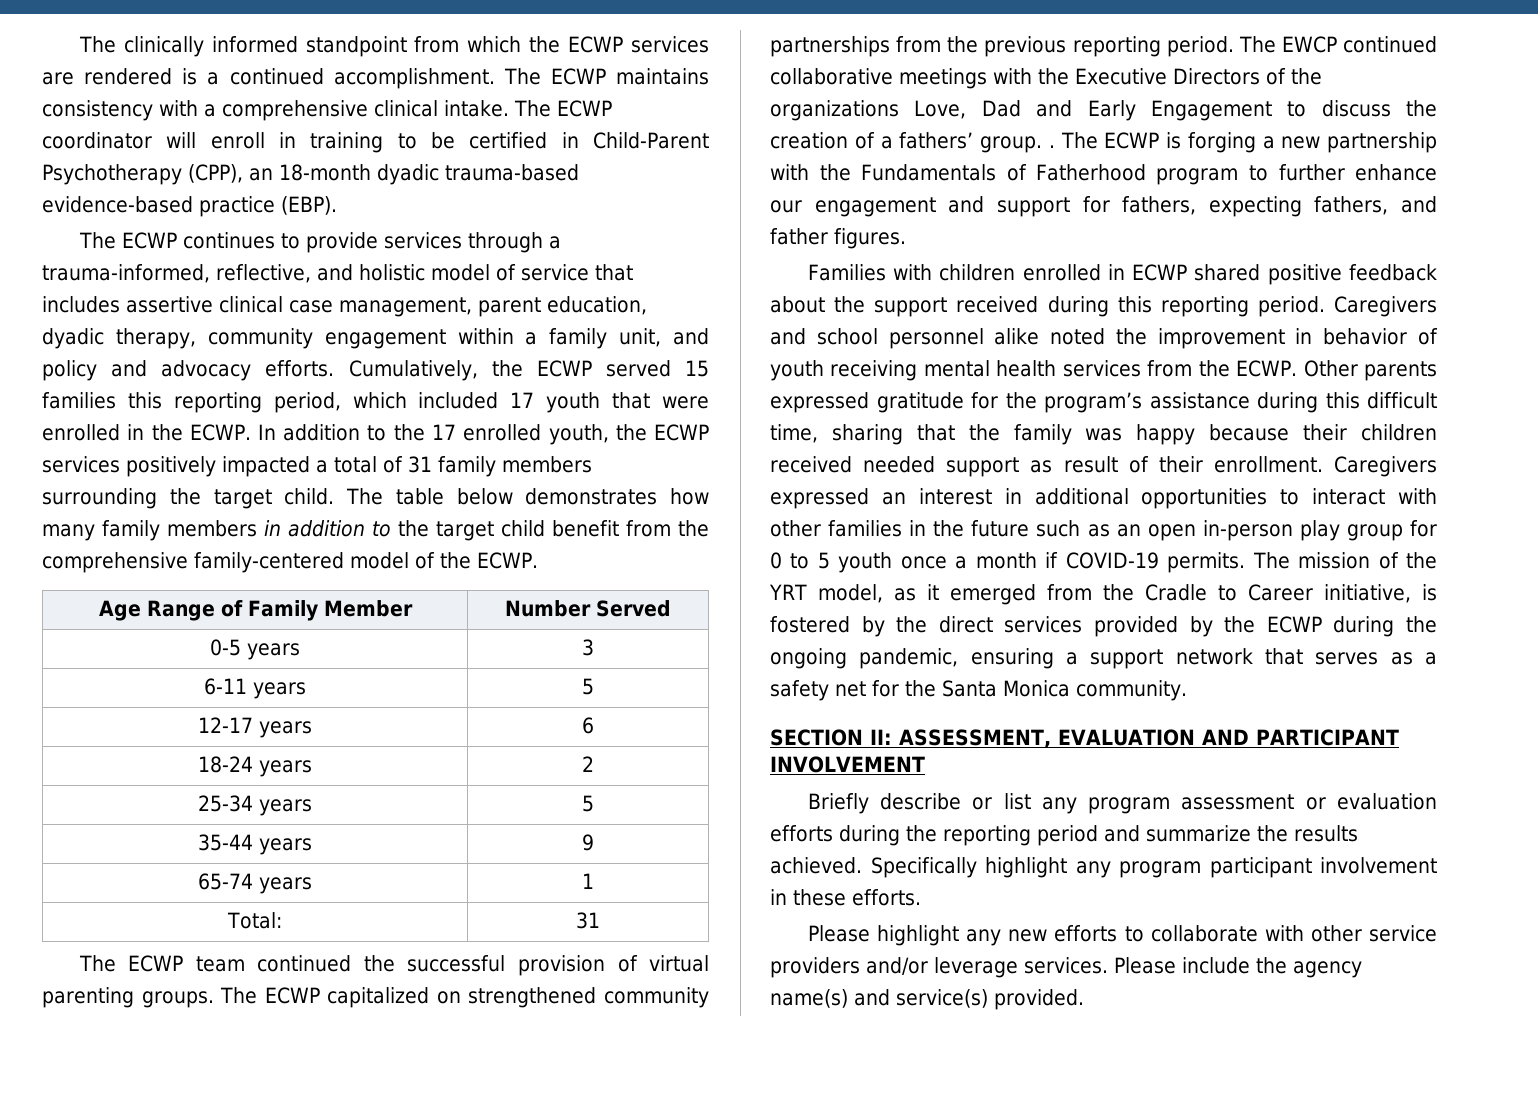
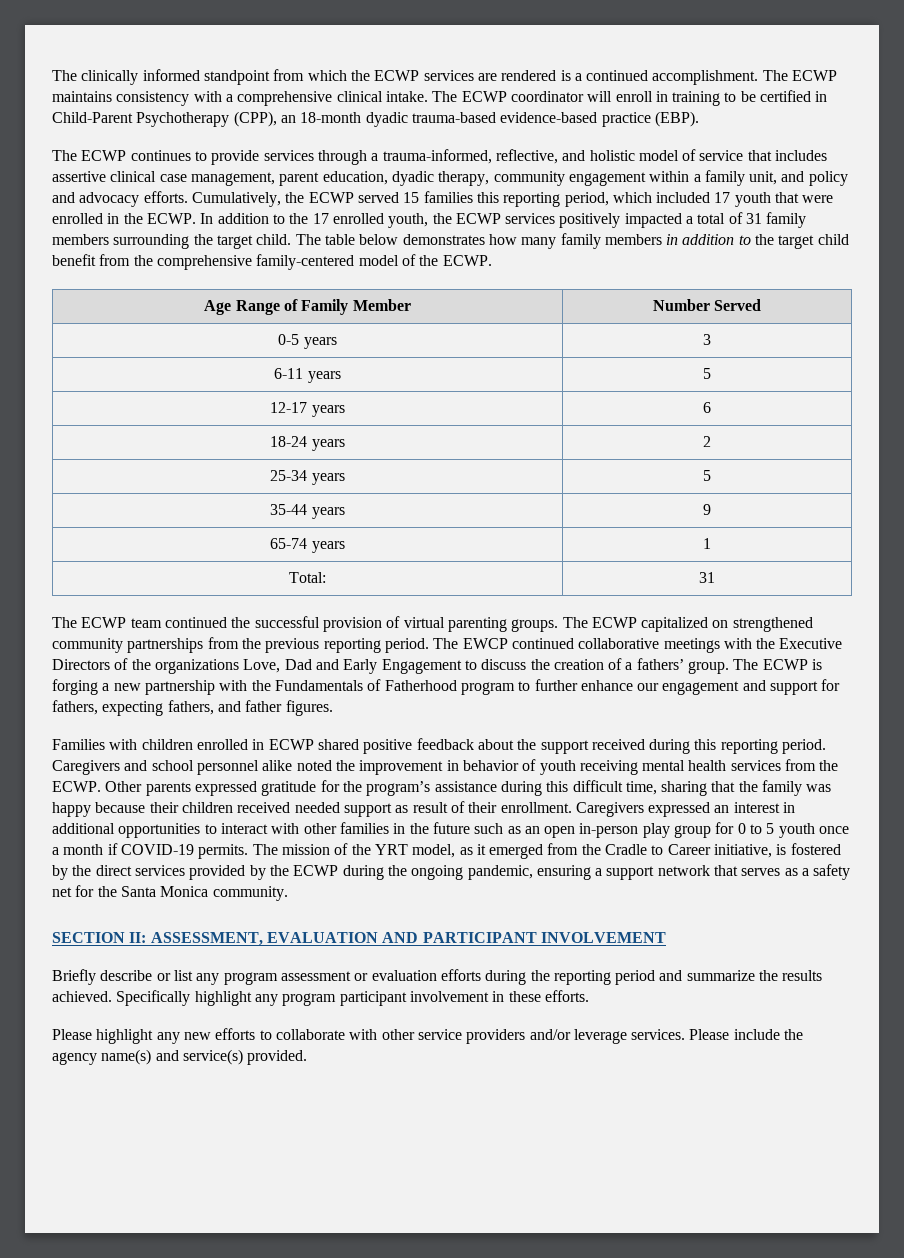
[1048,145,1055,148] . -> (730, 667) none

